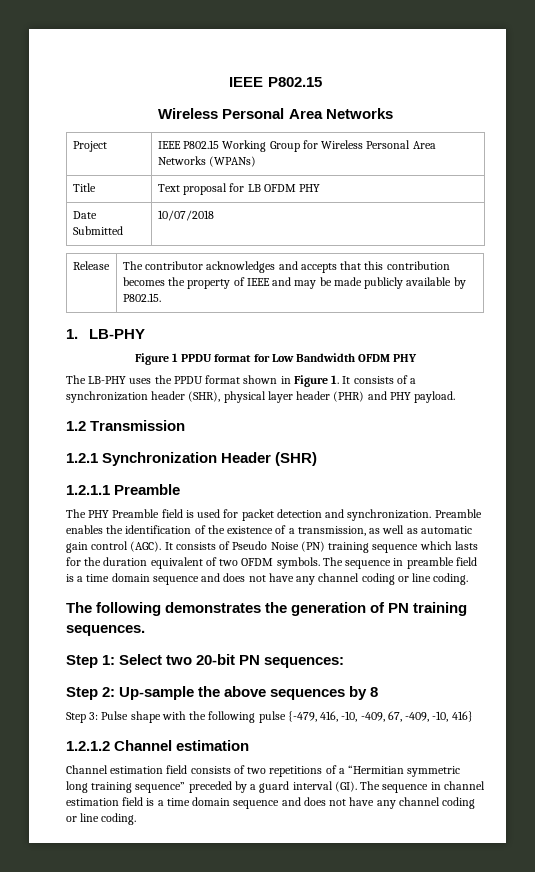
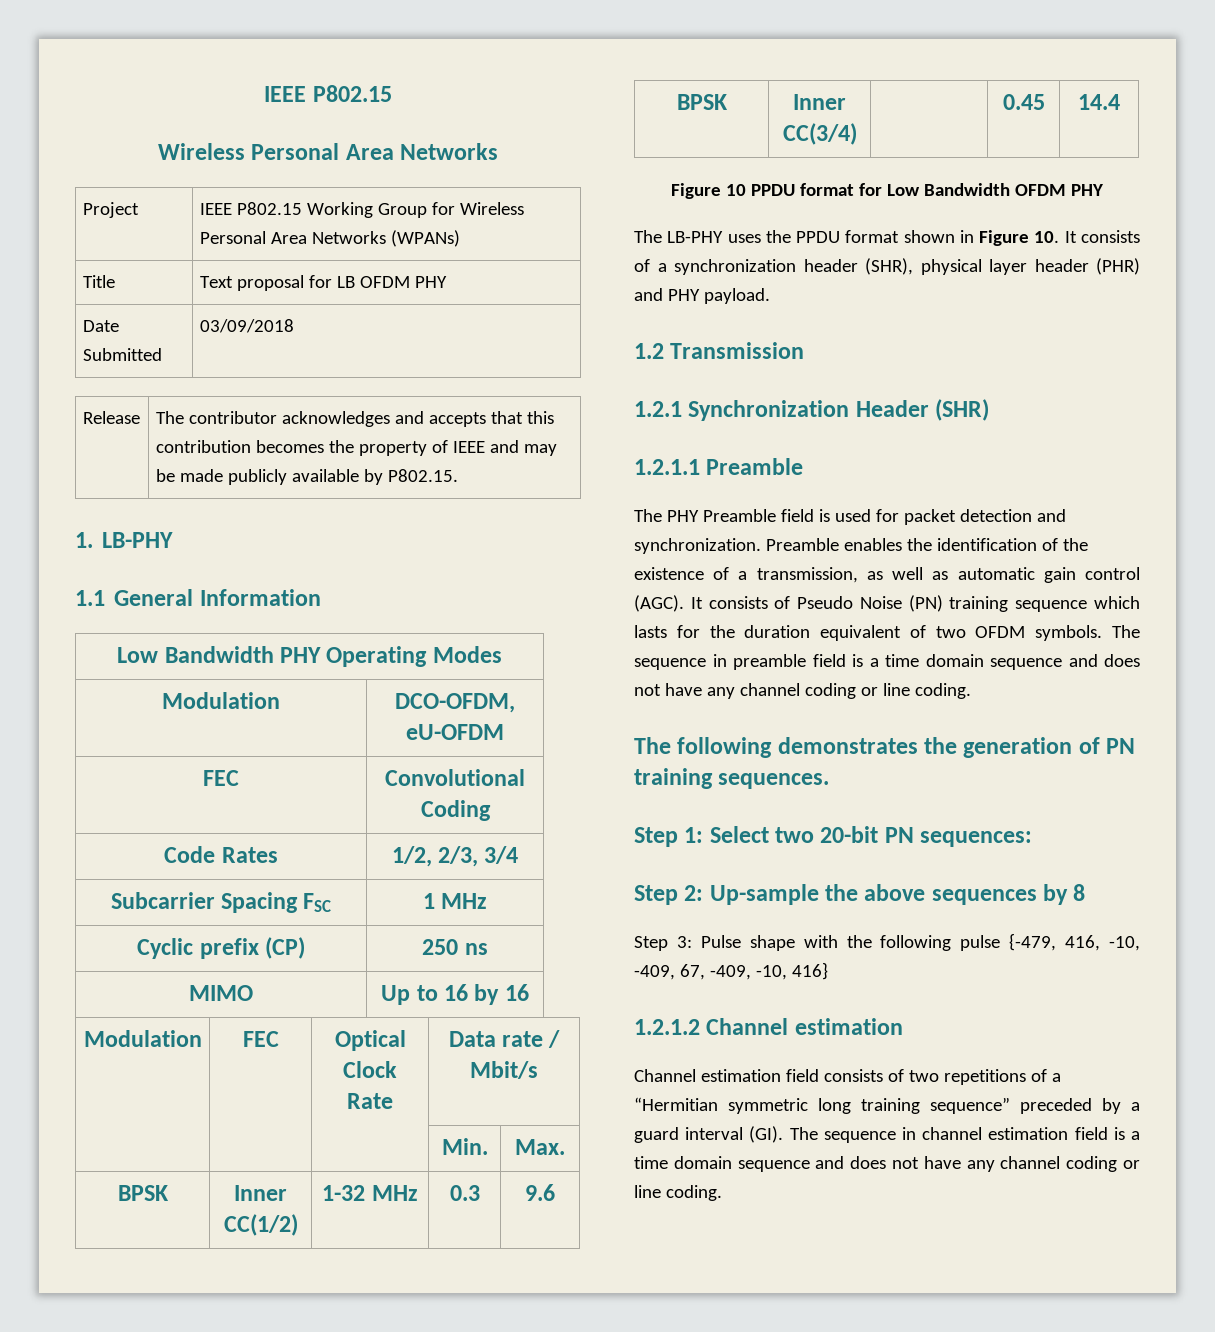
[157,210,214,221] 10/07/2018 -> [199,319,294,333] 03/09/2018
[134,353,178,365] // Figure 1 -> [75,589,321,606] [117,646,502,667] [162,692,280,709] [395,693,515,713] [406,724,504,740] [203,770,239,786] [385,769,525,786] [420,800,491,821] [164,846,278,863] [391,846,519,867] [110,892,332,913] [422,893,488,909] [137,937,305,959] [422,939,488,955] [189,985,253,1001] [381,984,529,1005] [83,1030,202,1047] [242,1031,279,1047] [334,1030,406,1051] [343,1061,397,1078] [347,1093,393,1109] [448,1030,561,1048] [470,1061,538,1079] [441,1138,488,1155] [515,1139,565,1155] [117,1185,169,1201] [234,1185,287,1201] [223,1214,298,1236] [322,1185,418,1201] [449,1185,480,1201] [525,1184,555,1201] [676,94,728,110] [793,94,846,110] [782,123,857,145] [1002,94,1045,110] [1078,94,1120,110] [671,183,747,199] // 1.1 General Information // Low Bandwidth PHY Operating Modes // Modulation | DCO-OFDM, eU-OFDM // FEC | Convolutional Coding // Code Rates | 1/2, 2/3, 3/4 // Subcarrier Spacing FSC | 1 MHz // Cyclic prefix (CP) | 250 ns // MIMO | Up to 16 by 16 // Modulation | FEC | Optical Clock Rate | Data rate / Mbit/s // | | | Min. | Max. // BPSK | Inner CC(1/2) | 1-32 MHz | 0.3 | 9.6 // BPSK | Inner CC(3/4) | | 0.45 | 14.4 // Figure 10
[331,375,340,384] 1. -> [1034,231,1060,243] 10.

